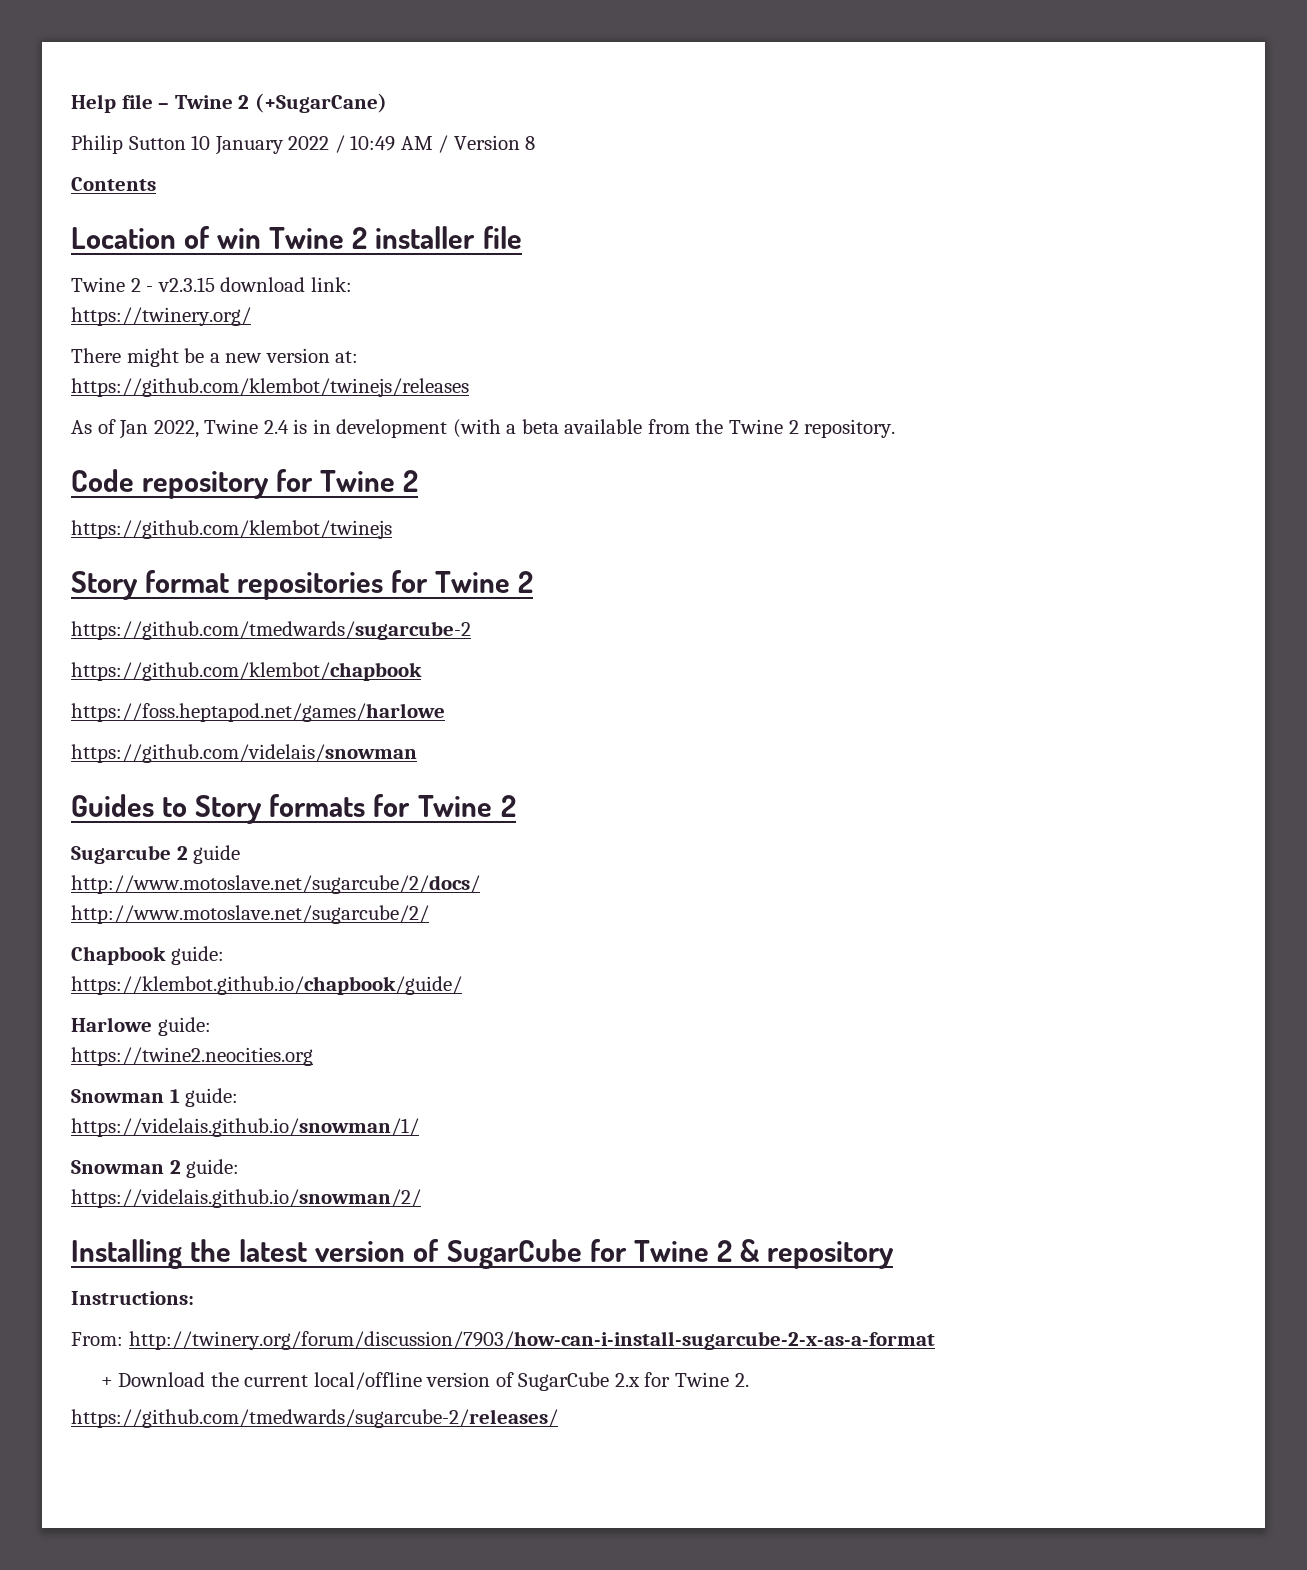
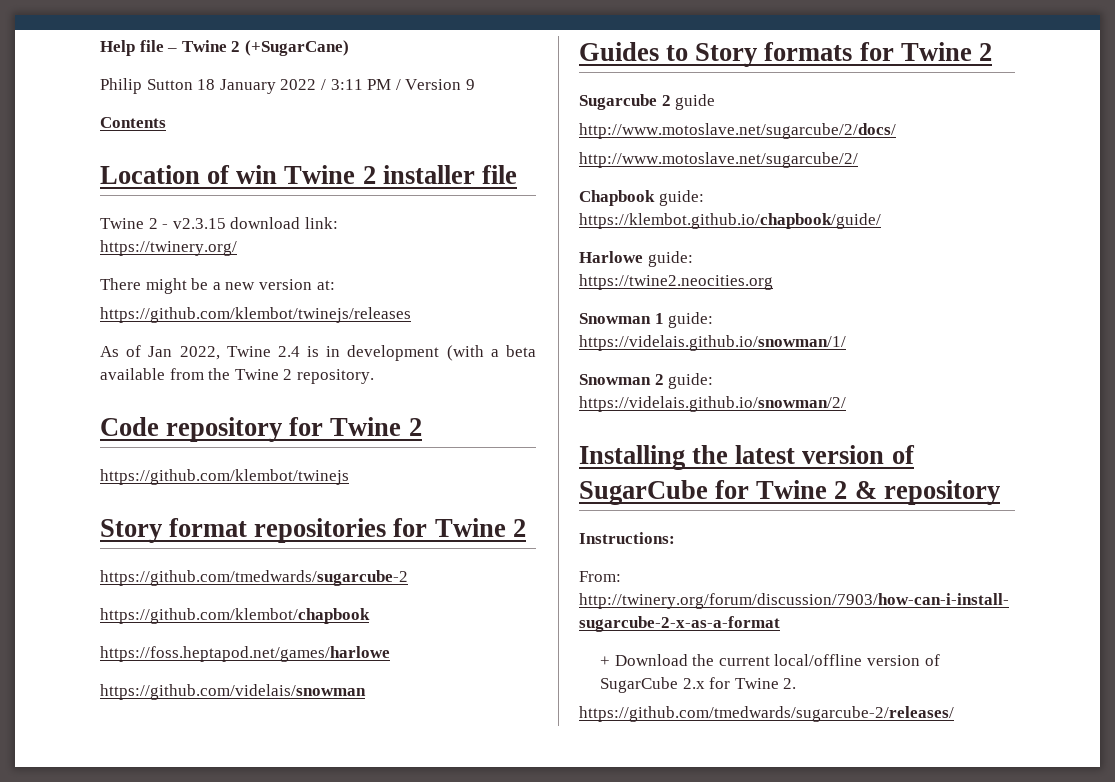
[191,135,211,150] 10 -> [197,79,216,90] 18
[350,135,433,151] 10:49 AM -> [330,79,392,90] 3:11 PM
[525,136,536,150] 8 -> [465,79,475,90] 9

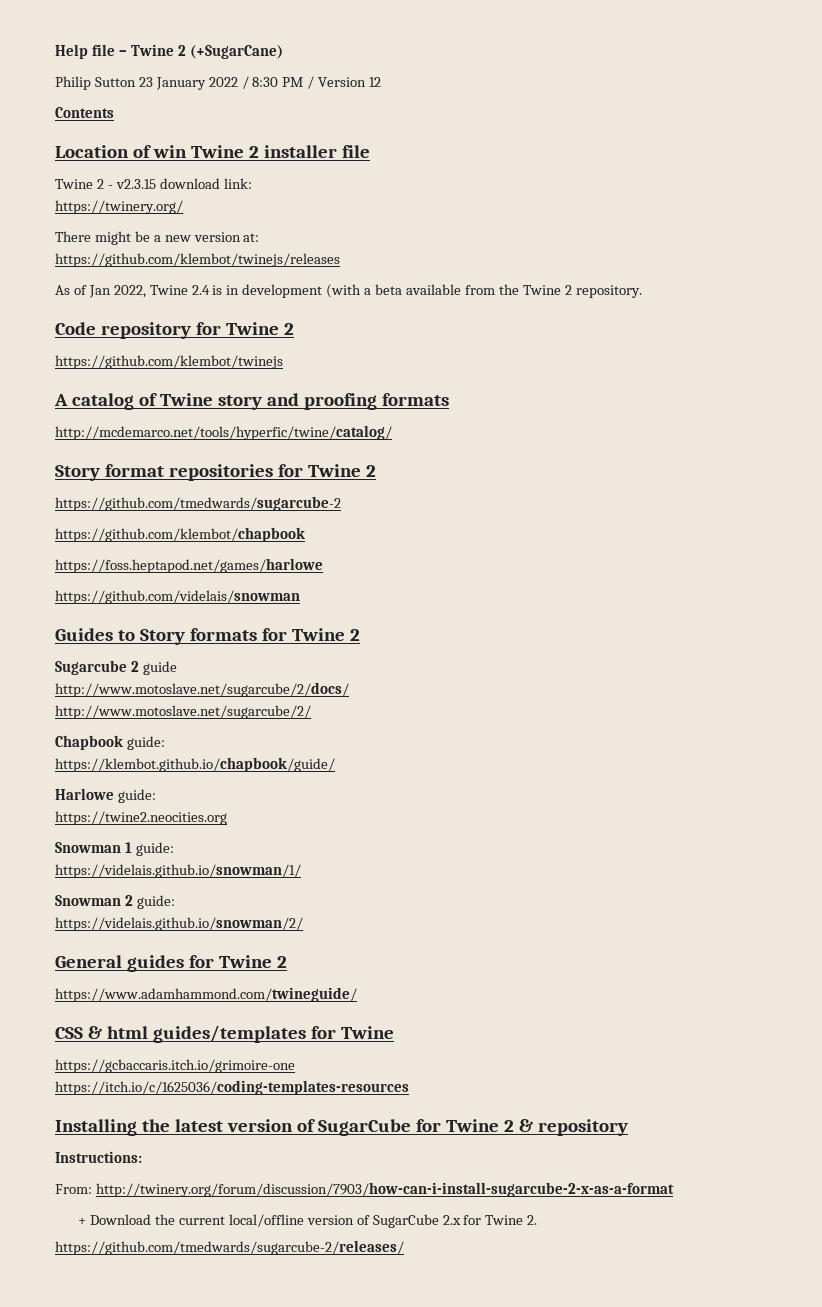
[197,79,216,90] 18 -> [138,77,153,87] 23
[330,79,363,90] 3:11 -> [252,77,279,87] 8:30
[465,79,475,90] 9 -> [369,77,382,87] 12
(349, 477) none -> [54,393,449,410] [55,425,392,440] // A catalog of Twine story and proofing formats // http://mcdemarco.net/tools/hyperfic/twine/catalog/
(846, 404) none -> [55,955,287,972] [55,987,357,1002] [55,1025,394,1043] [55,1059,295,1073] [55,1080,409,1095] // General guides for Twine 2 // https://www.adamhammond.com/twineguide/ // CSS & html guides/templates for Twine // https://gcbaccaris.itch.io/grimoire-one // https://itch.io/c/1625036/coding-templates-resources

